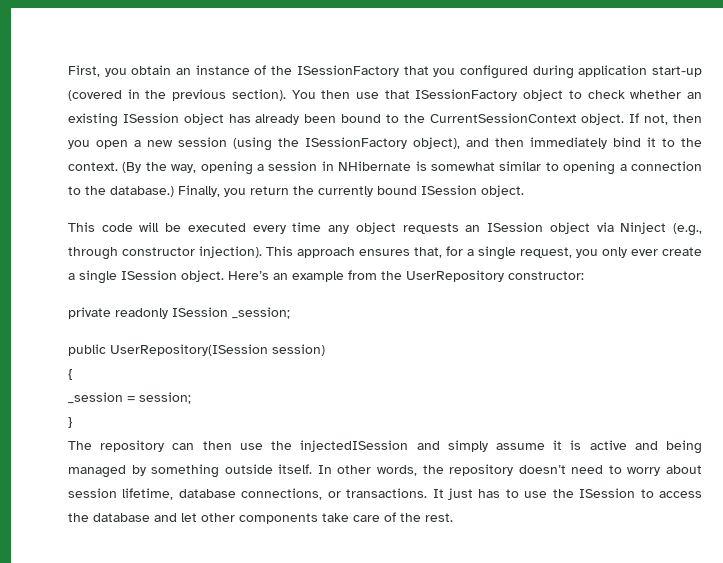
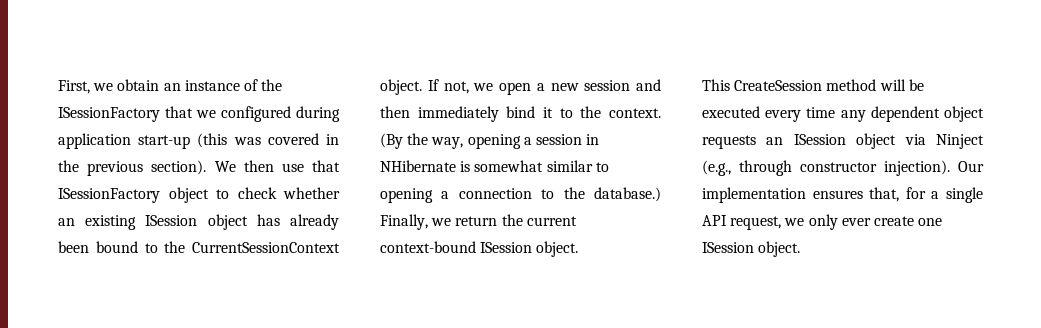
[104,68,127,77] you -> [93,83,114,91] we
[433,68,456,77] you -> [196,110,216,118] we
[68,90,122,101] (covered -> [197,133,319,148] (this was covered
[291,90,316,99] You -> [214,161,236,172] We
[672,114,702,123] [68,140,90,149] then you -> [473,83,494,91] we
[233,137,460,151] (using the ISessionFactory object), -> (631, 85) none
[224,188,246,197] you -> [431,218,452,226] we
[318,186,417,197] currently bound -> [526,216,577,226] [380,241,476,253] current context-bound
[101,223,133,232] code -> [734,79,877,91] CreateSession method
(350, 229) none -> [870,106,940,122] dependent
[266,246,355,258] This approach -> [958,161,984,172] [702,187,806,203] Our implementation
[520,247,702,258] [68,270,584,284] [68,307,290,319] [68,344,325,356] [68,369,72,380] [68,392,191,404] [68,417,72,428] [68,440,702,454] [68,464,702,478] [68,488,703,500] [68,512,453,524] request, you only ever create a single ISession object. Here’s an example from the UserRepository constructor: // private readonly ISession _session; // public UserRepository(ISession session) // { // _session = session; // } // The repository can then use the injectedISession and simply assume it is active and being managed by something outside itself. In other words, the repository doesn’t need to worry about session lifetime, database connections, or transactions. It just has to use the ISession to access the database and let other components take care of the rest. -> [702,214,943,230] [702,241,801,257] API request, we only ever create one ISession object.

